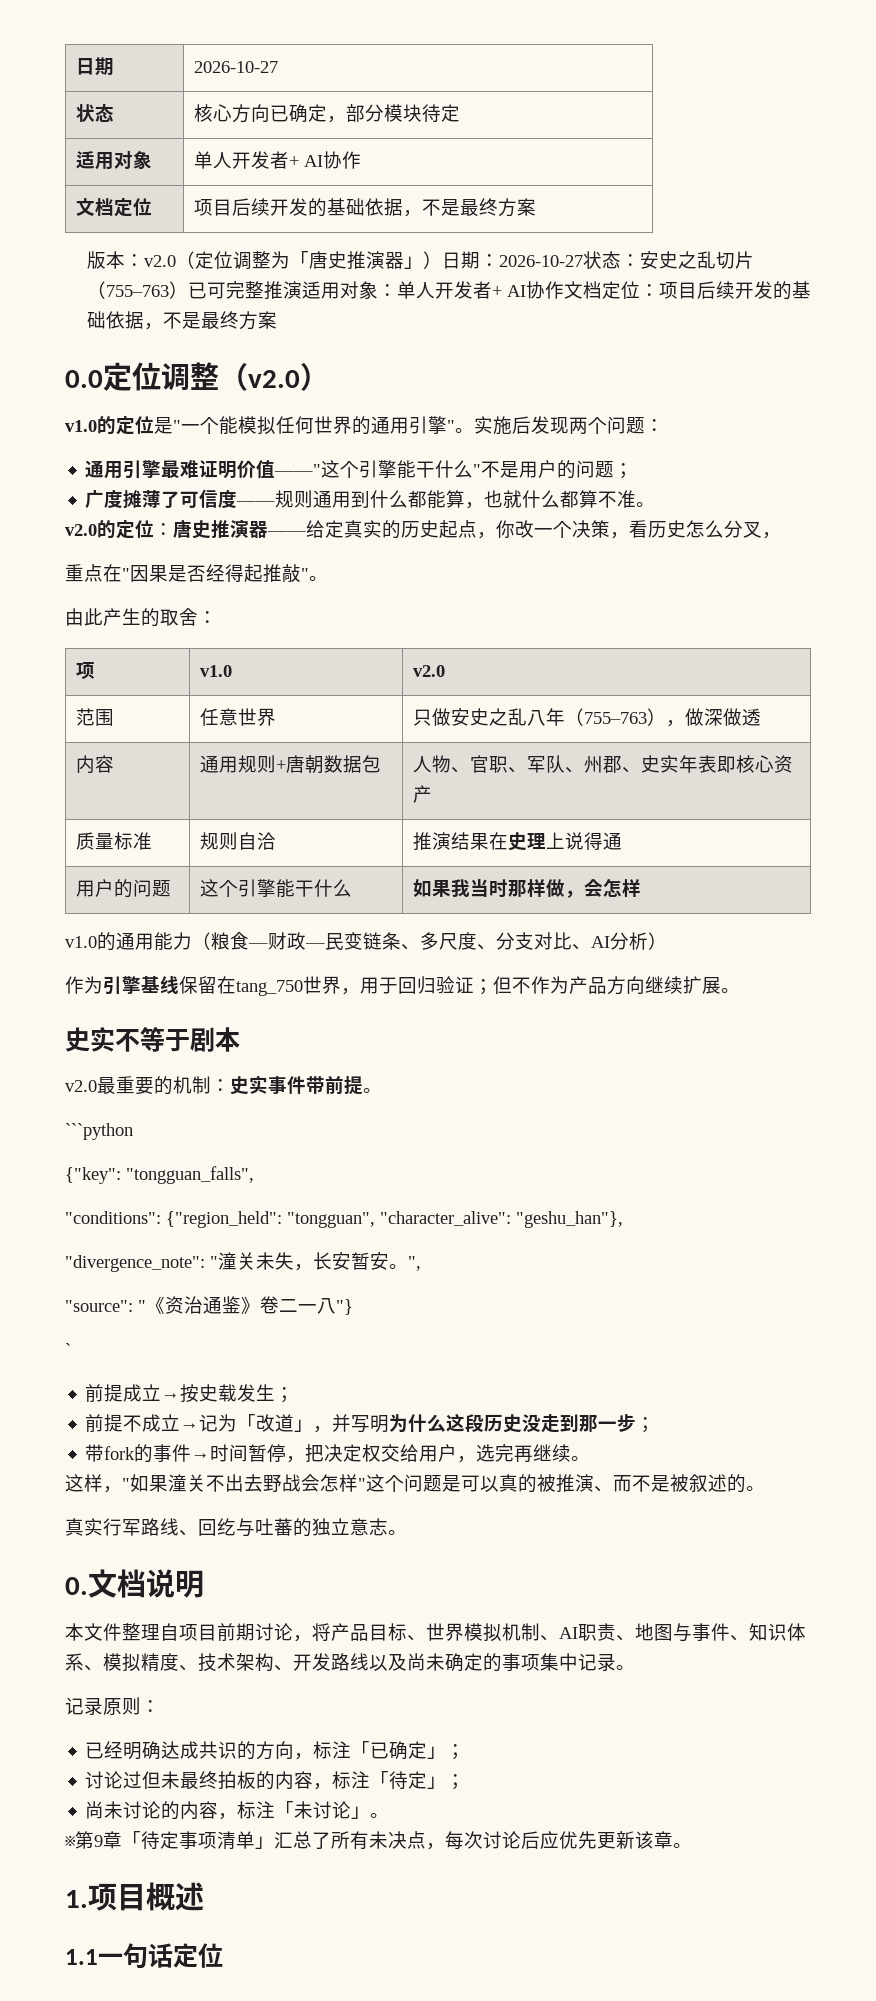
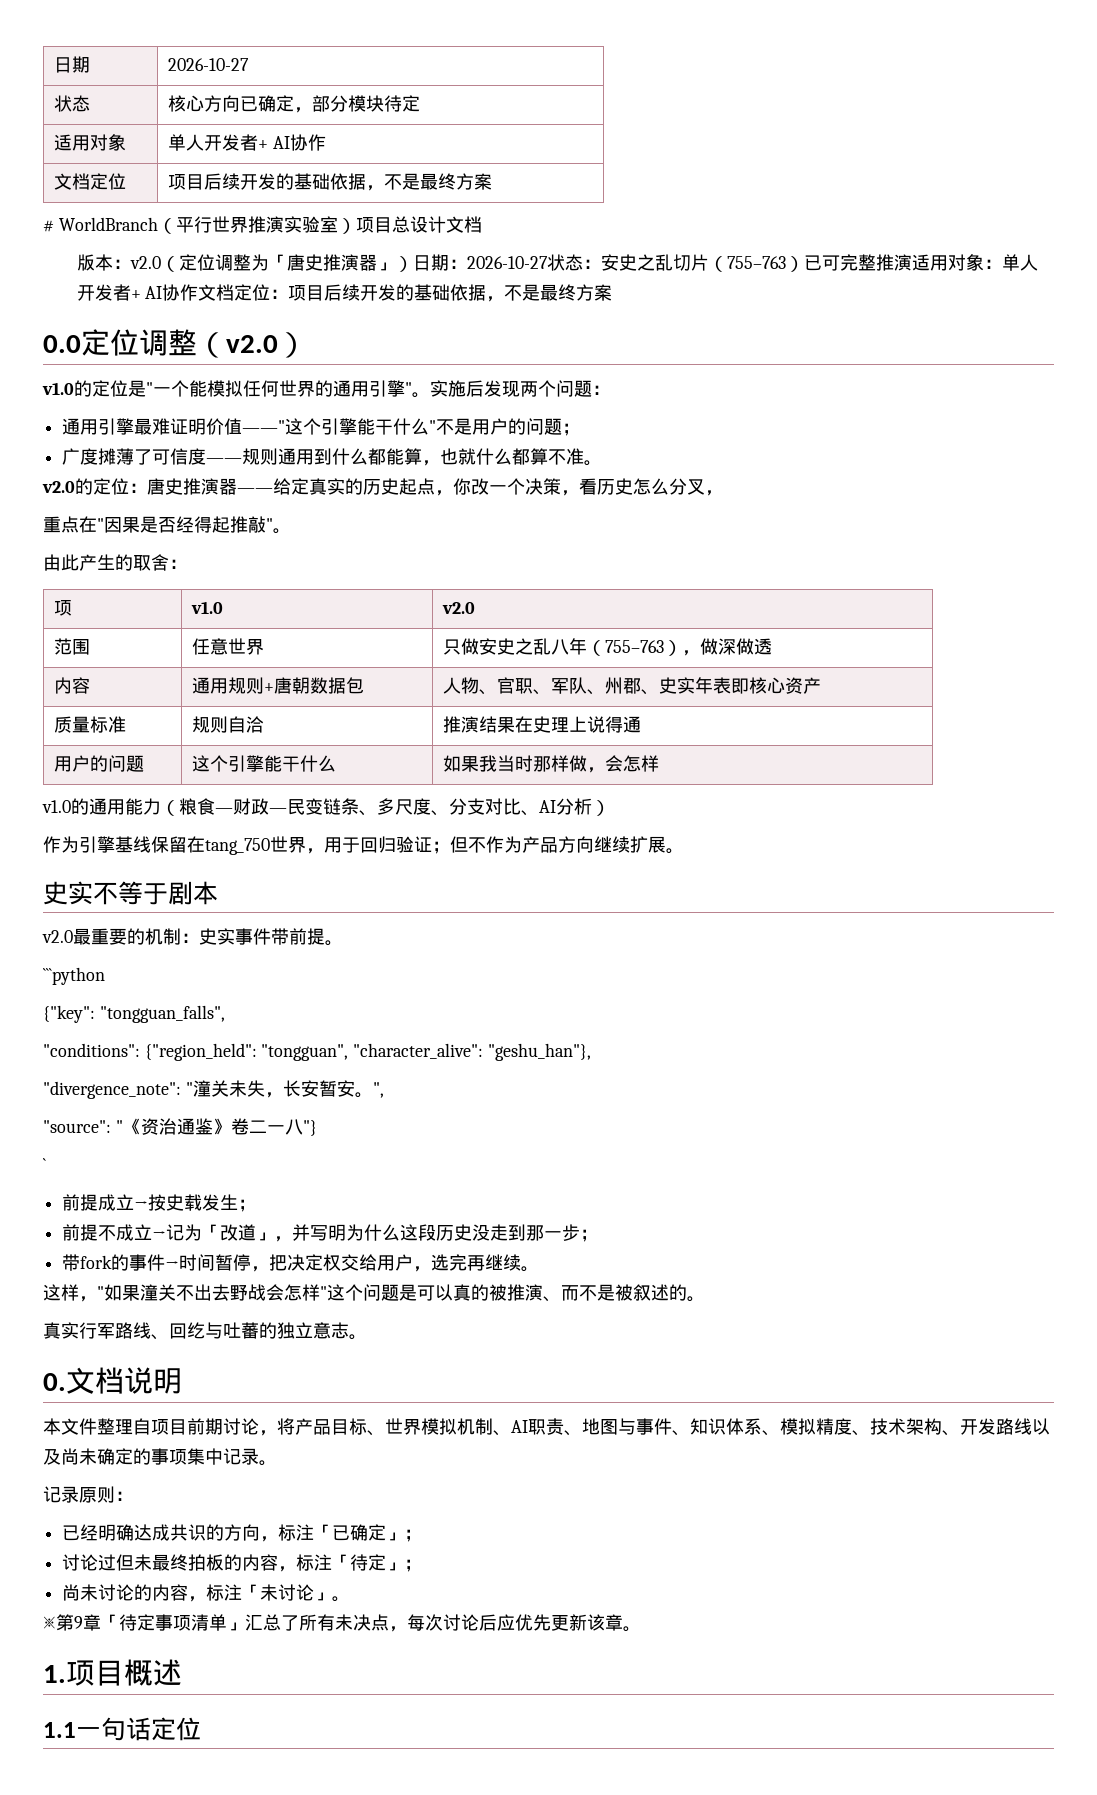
(536, 207) none -> [43,216,482,234] // # WorldBranch（平行世界推演实验室）项目总设计文档

